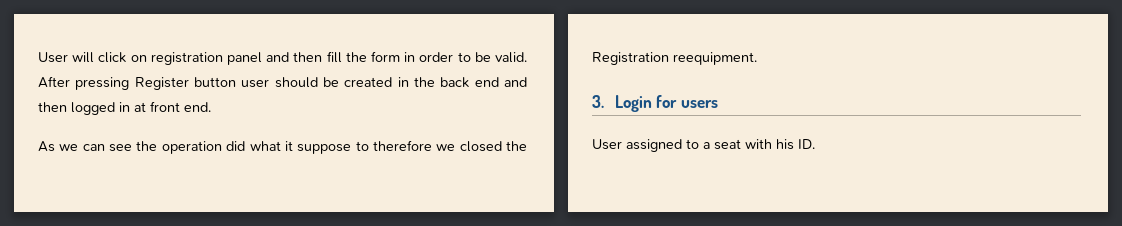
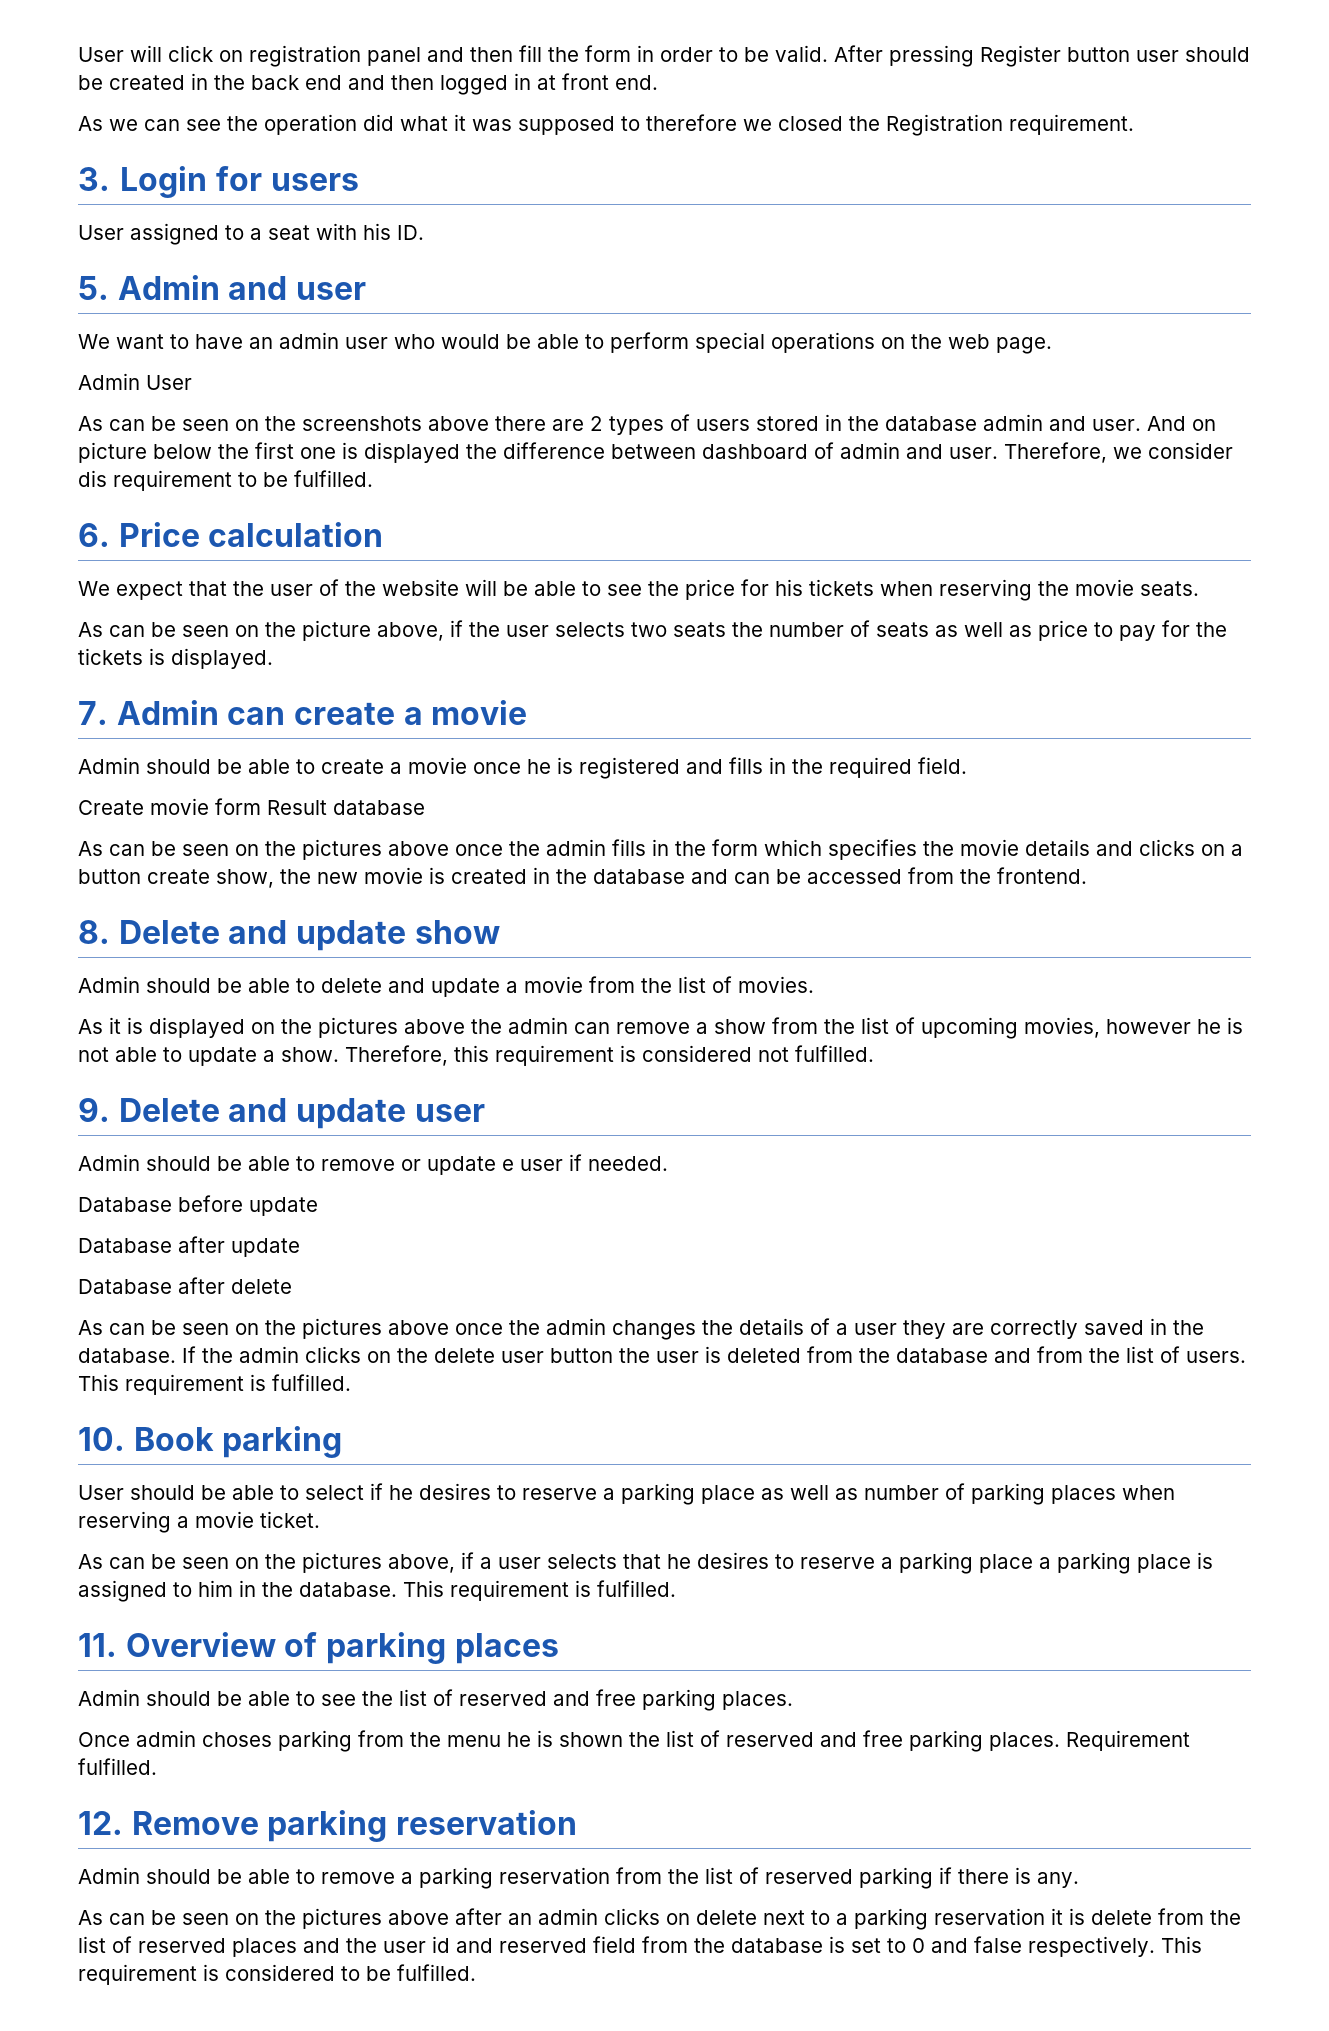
[297,144,352,154] suppose -> [472,116,615,135] was supposed
[673,52,757,65] reequipment. -> [1009,114,1134,135] requirement.
(815, 144) none -> [78,275,366,300] [78,332,1052,354] [78,373,192,390] [78,414,1216,435] [78,442,1233,463] [78,470,373,491] [78,522,384,547] [78,579,1199,601] [78,620,1227,641] [78,648,273,669] [78,700,528,725] [78,757,967,779] [78,798,425,815] [78,839,1243,860] [78,867,1087,888] [78,920,500,951] [78,976,814,997] [78,1017,1243,1039] [78,1045,874,1066] [78,1097,485,1129] [78,1154,668,1175] [78,1195,318,1216] [78,1236,300,1257] [78,1277,292,1294] [78,1318,1204,1340] [78,1346,1246,1363] [78,1374,351,1395] [78,1426,343,1458] [78,1483,1175,1505] [78,1511,320,1533] [78,1552,1213,1574] [78,1580,676,1602] [78,1632,559,1664] [78,1689,793,1711] [78,1730,1190,1752] [78,1758,157,1775] [78,1810,577,1842] [78,1867,1079,1889] [78,1908,1241,1930] [78,1936,1202,1957] [78,1964,476,1985] // 5. Admin and user // We want to have an admin user who would be able to perform special operations on the web page. // Admin User // As can be seen on the screenshots above there are 2 types of users stored in the database admin and user. And on picture below the first one is displayed the difference between dashboard of admin and user. Therefore, we consider dis requirement to be fulfilled. // 6. Price calculation // We expect that the user of the website will be able to see the price for his tickets when reserving the movie seats. // As can be seen on the picture above, if the user selects two seats the number of seats as well as price to pay for the tickets is displayed. // 7. Admin can create a movie // Admin should be able to create a movie once he is registered and fills in the required field. // Create movie form Result database // As can be seen on the pictures above once the admin fills in the form which specifies the movie details and clicks on a button create show, the new movie is created in the database and can be accessed from the frontend. // 8. Delete and update show // Admin should be able to delete and update a movie from the list of movies. // As it is displayed on the pictures above the admin can remove a show from the list of upcoming movies, however he is not able to update a show. Therefore, this requirement is considered not fulfilled. // 9. Delete and update user // Admin should be able to remove or update e user if needed. // Database before update // Database after update // Database after delete // As can be seen on the pictures above once the admin changes the details of a user they are correctly saved in the database. If the admin clicks on the delete user button the user is deleted from the database and from the list of users. This requirement is fulfilled. // 10. Book parking // User should be able to select if he desires to reserve a parking place as well as number of parking places when reserving a movie ticket. // As can be seen on the pictures above, if a user selects that he desires to reserve a parking place a parking place is assigned to him in the database. This requirement is fulfilled. // 11. Overview of parking places // Admin should be able to see the list of reserved and free parking places. // Once admin choses parking from the menu he is shown the list of reserved and free parking places. Requirement fulfilled. // 12. Remove parking reservation // Admin should be able to remove a parking reservation from the list of reserved parking if there is any. // As can be seen on the pictures above after an admin clicks on delete next to a parking reservation it is delete from the list of reserved places and the user id and reserved field from the database is set to 0 and false respectively. This requirement is considered to be fulfilled.

